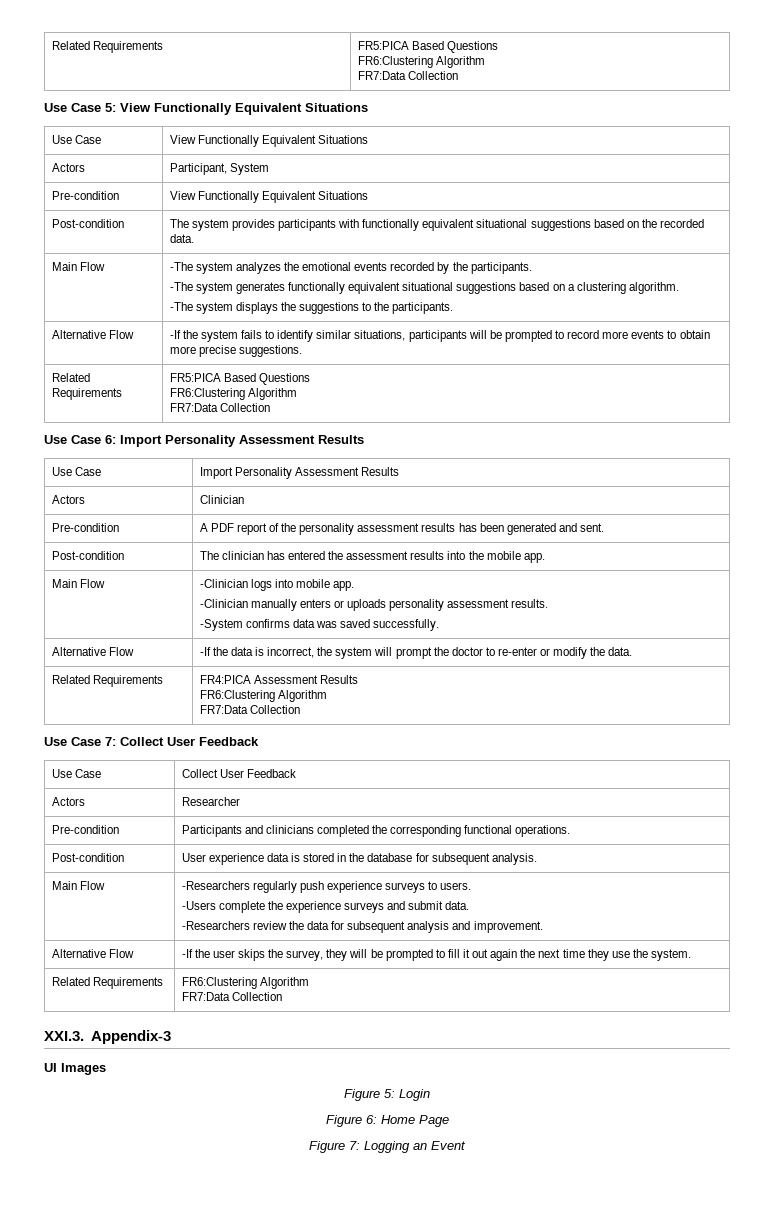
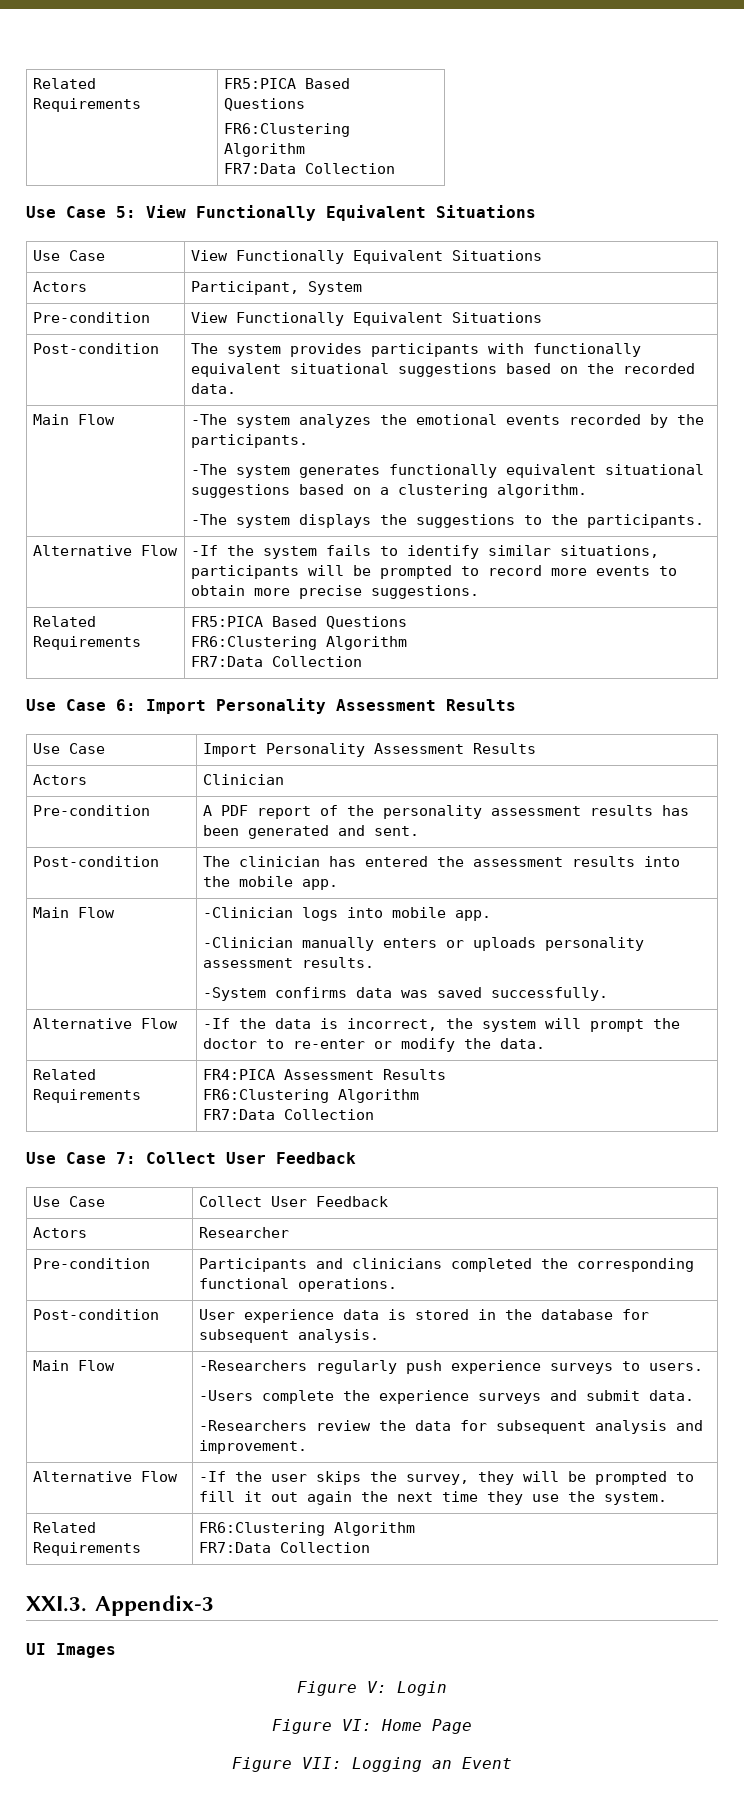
[384,1089,395,1098] 5: -> [367,1681,387,1693] V:
[365,1115,377,1124] 6: -> [342,1719,372,1731] VI:
[349,1141,360,1150] 7: -> [302,1757,342,1769] VII:

